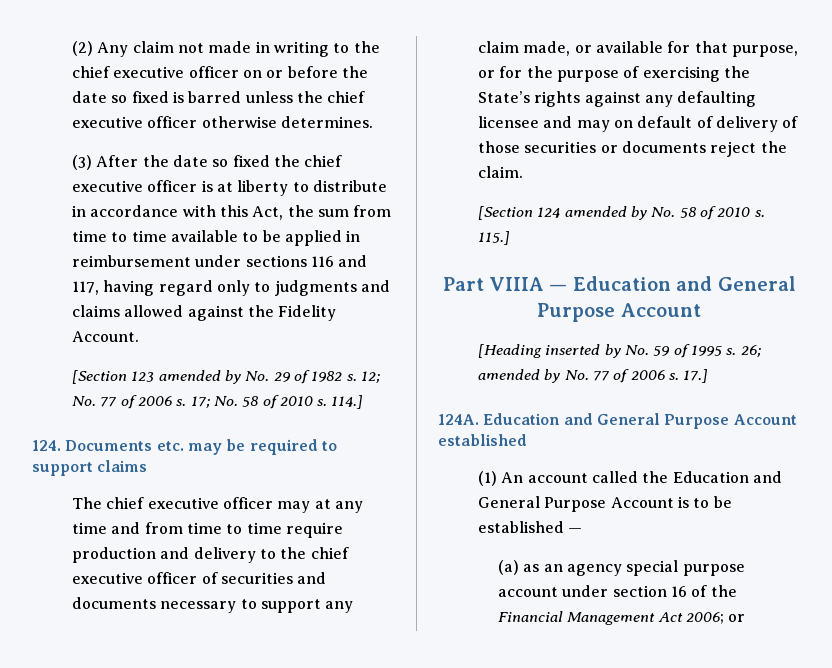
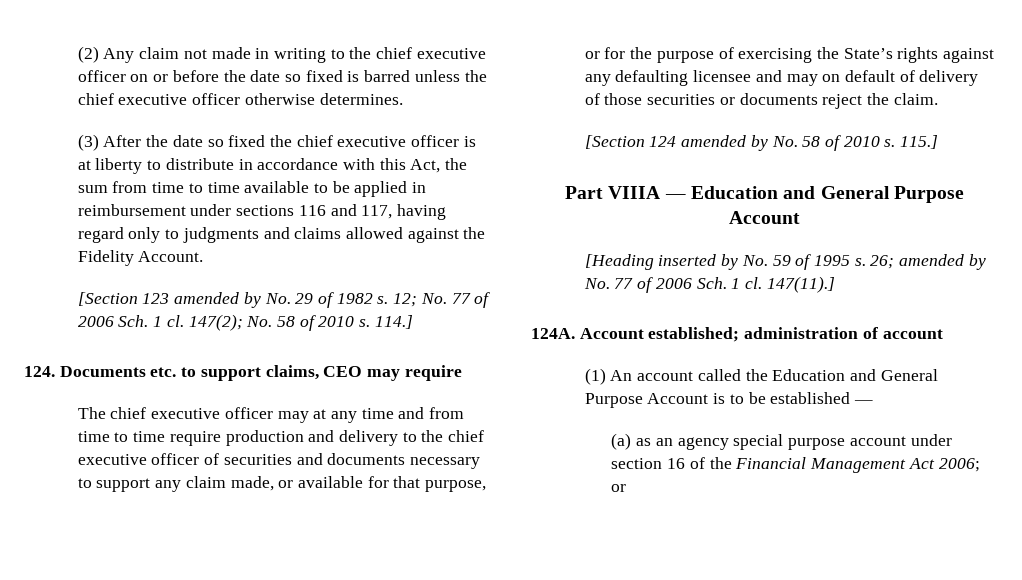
[176,396,210,408] s. 17; -> [118,314,243,331] Sch. 1 cl. 147(2);
[187,439,337,455] [32,460,148,476] may be required to support claims -> [181,365,462,381] to support claims, CEO may require
[668,369,709,383] [438,413,797,429] [438,434,527,446] s. 17.] // 124A. Education and General Purpose Account established -> [696,276,835,293] [531,327,943,342] Sch. 1 cl. 147(11).] // 124A. Account established; administration of account

